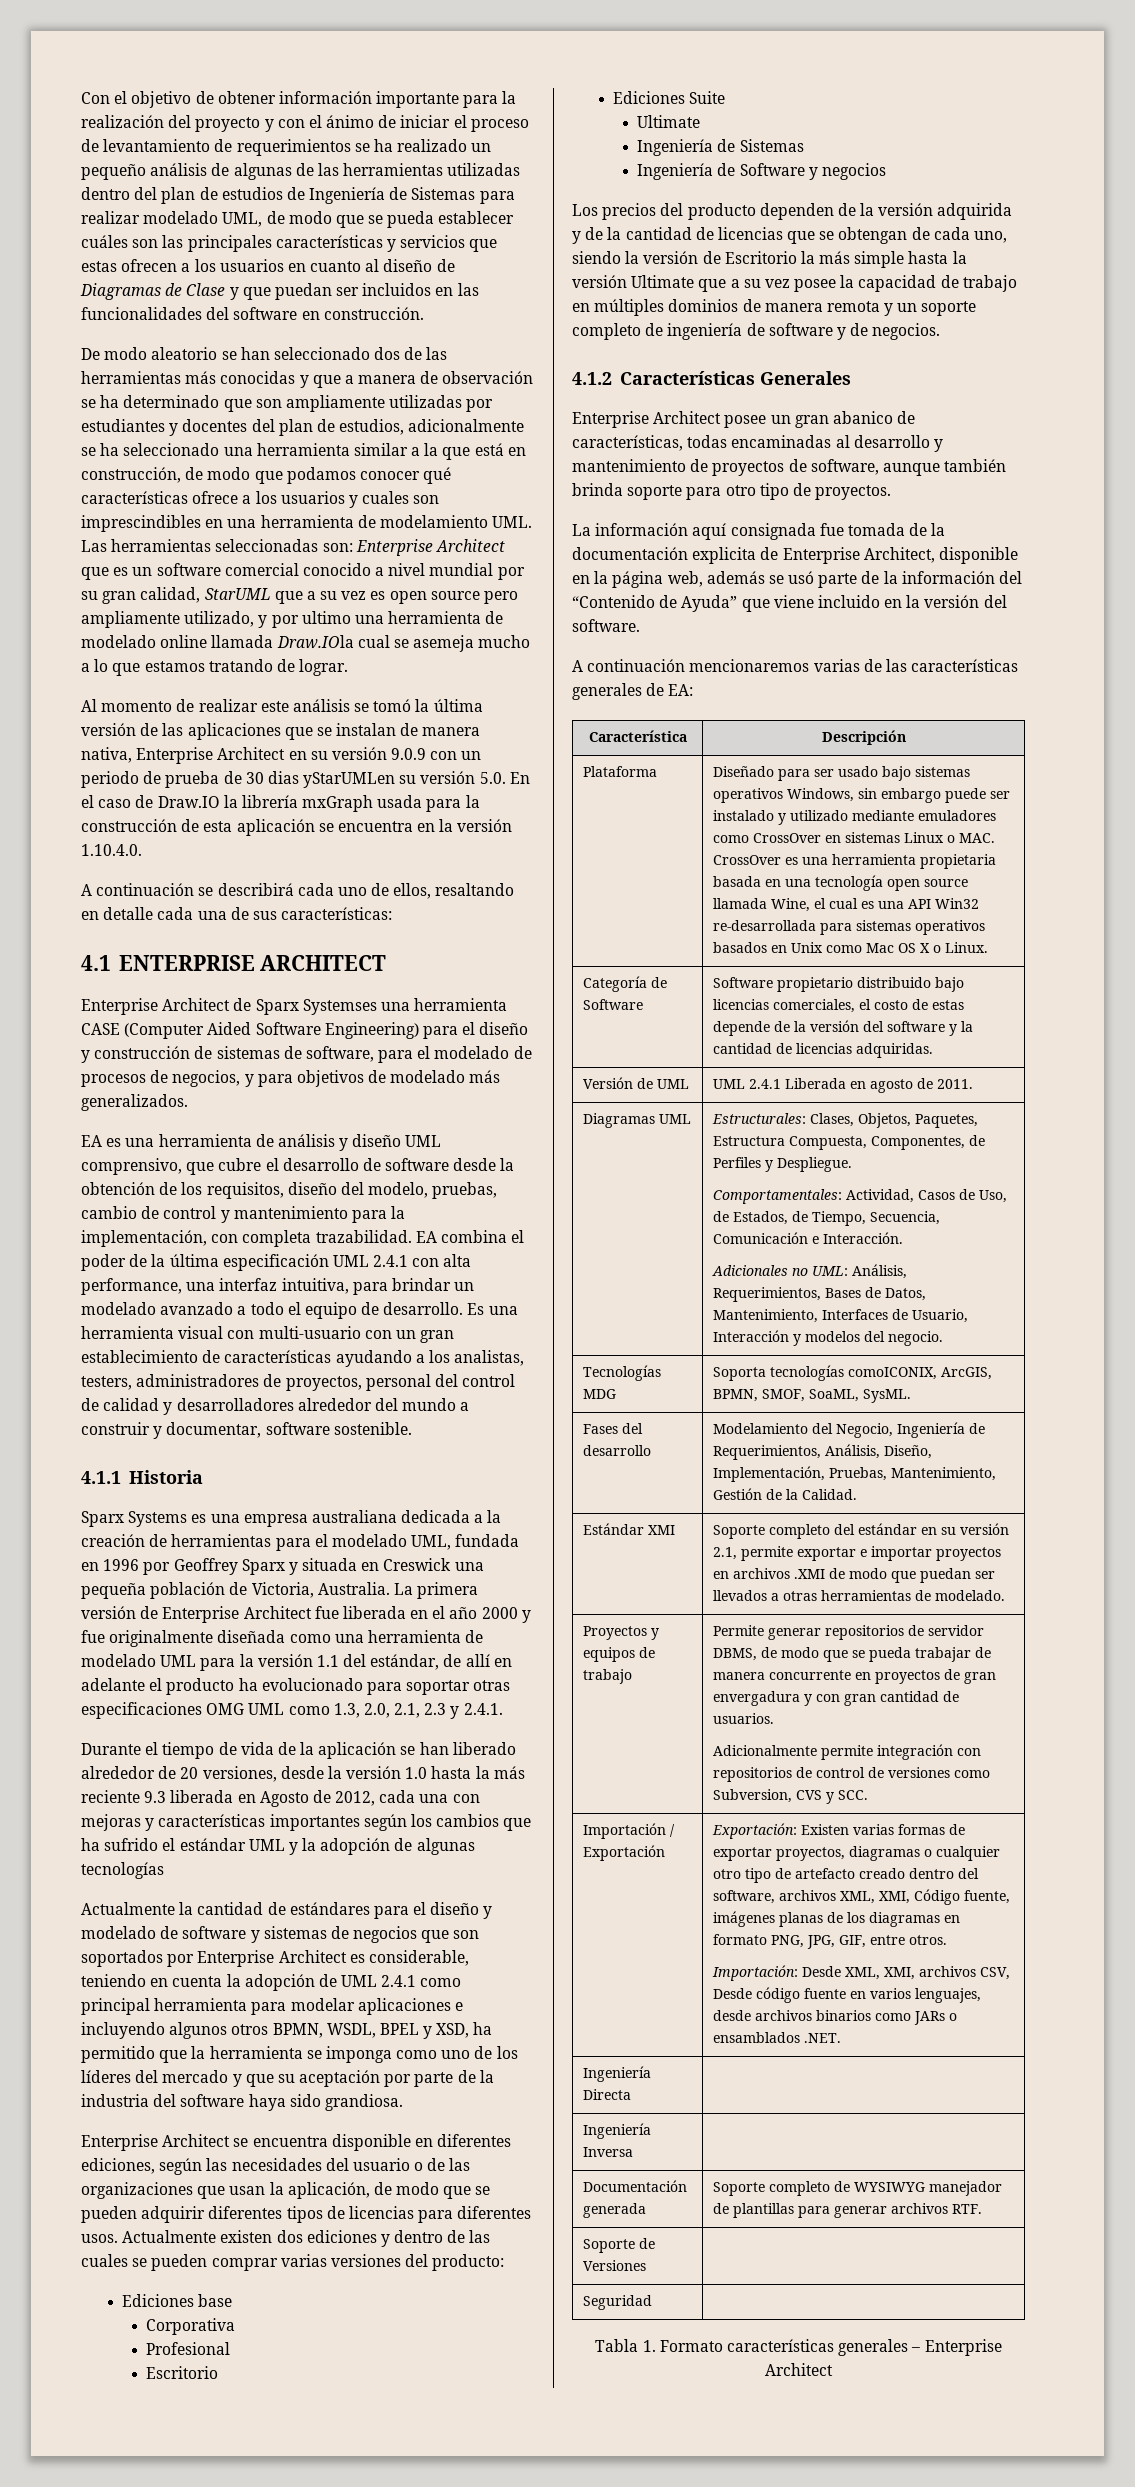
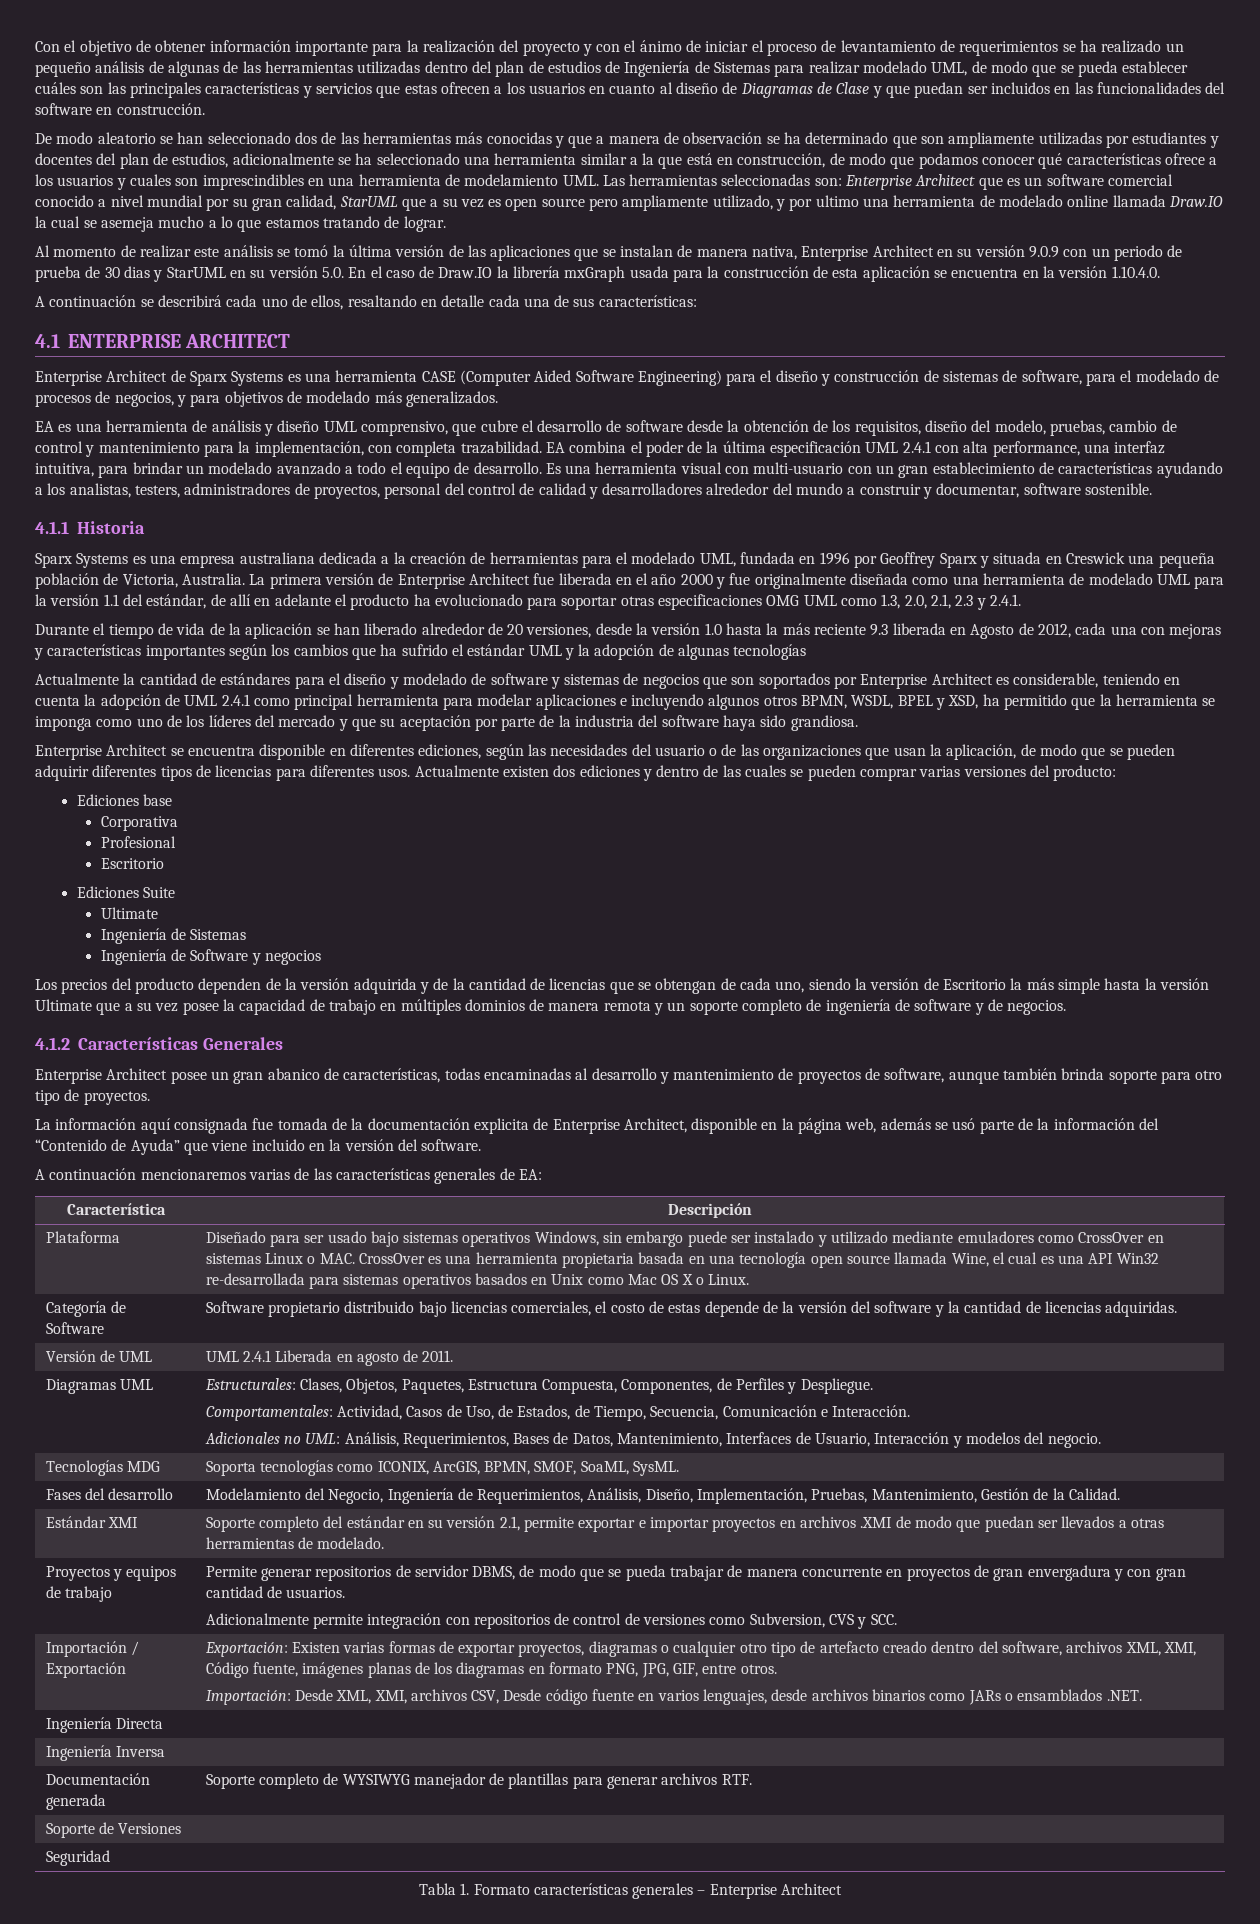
[276,635,354,649] Draw.IOla -> [1168,196,1223,207] [35,216,47,228] Draw.IO la
[303,772,396,788] yStarUMLen -> [153,267,246,282] y StarUML en
[302,999,377,1015] Systemses -> [231,371,301,386] Systems es
[848,1367,938,1380] comoICONIX, -> [337,1461,429,1475] como ICONIX,

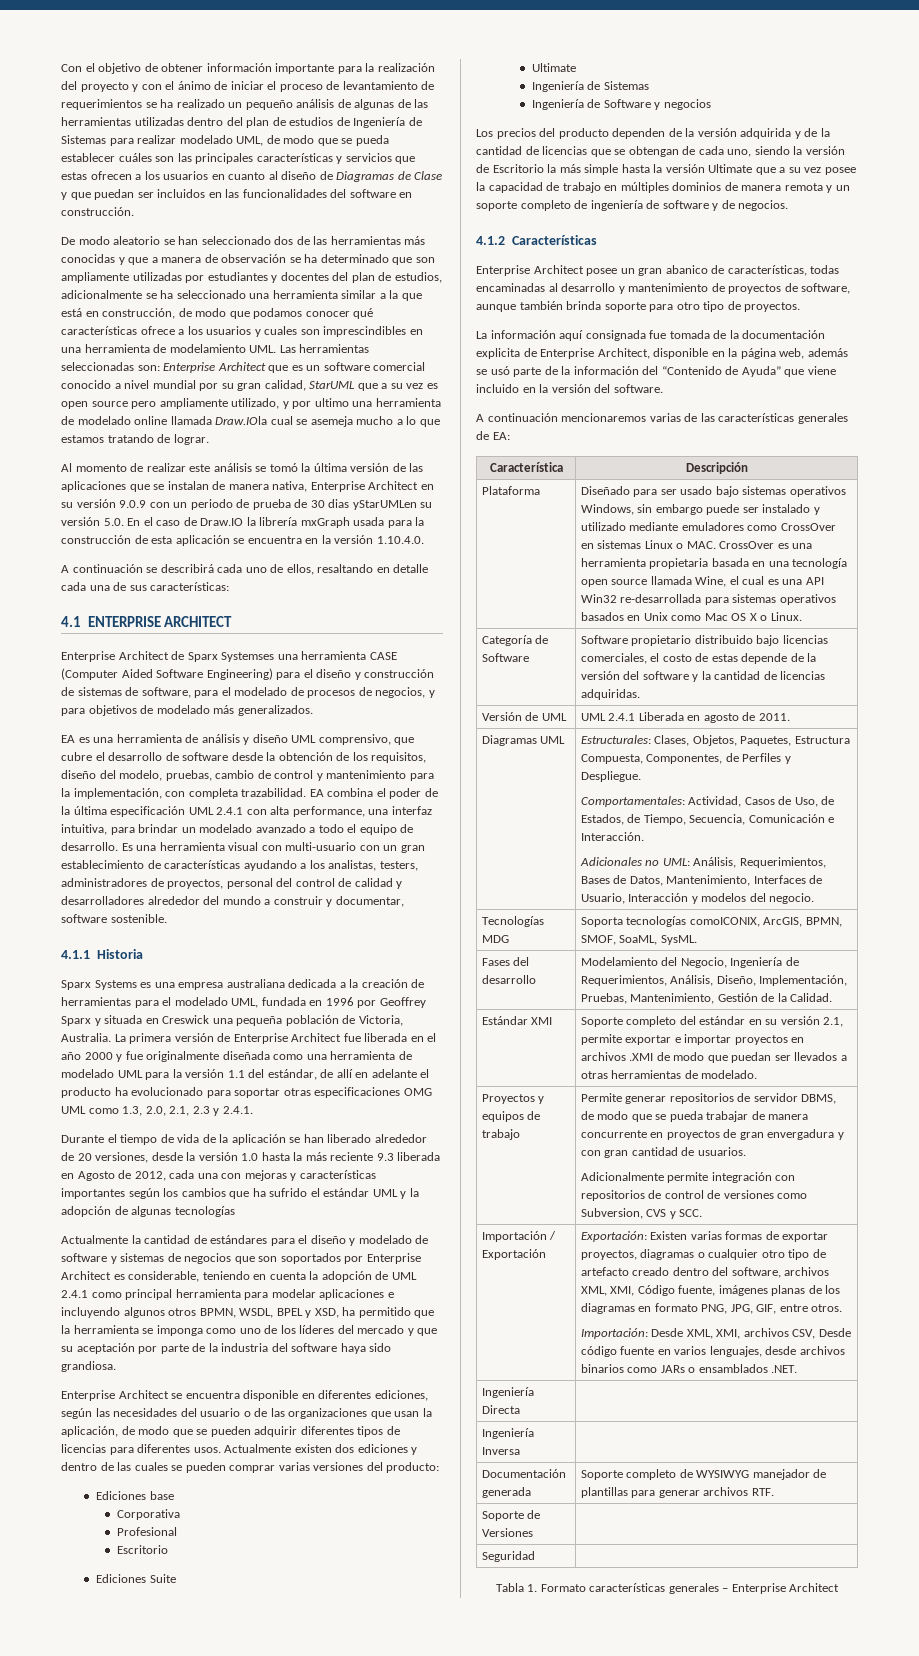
[1168,196,1223,207] [35,216,47,228] Draw.IO la -> [215,416,268,425] Draw.IOla
[153,267,246,282] y StarUML en -> [352,500,417,510] yStarUMLen
[231,371,301,386] Systems es -> [221,652,275,662] Systemses
[202,1037,283,1050] Generales -> (597, 240) none
[337,1461,429,1475] como ICONIX, -> [689,917,760,927] comoICONIX,

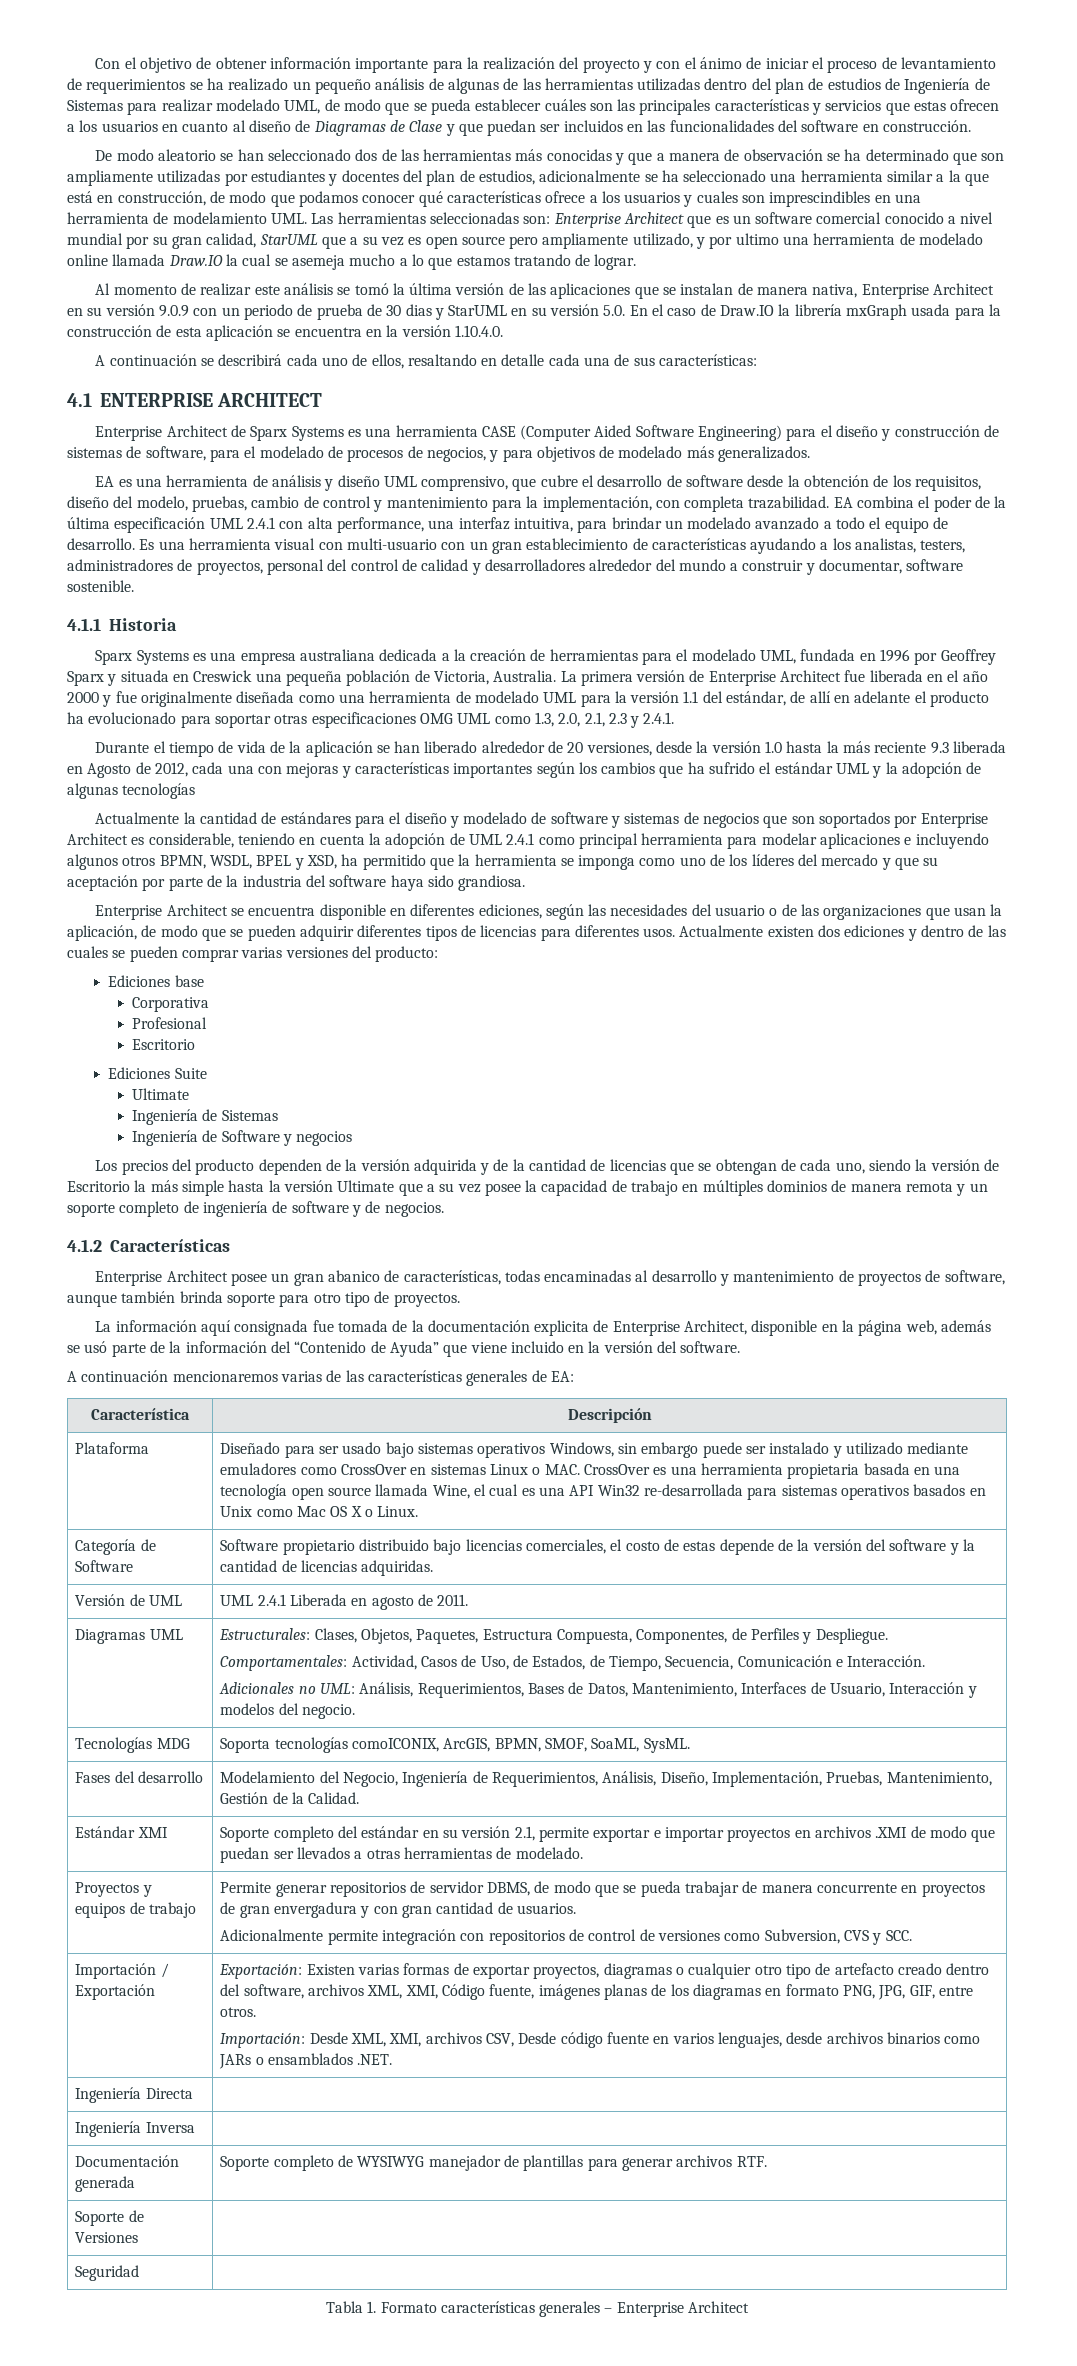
[215,416,268,425] Draw.IOla -> [168,254,238,266] Draw.IO la
[352,500,417,510] yStarUMLen -> [434,305,528,320] y StarUML en
[221,652,275,662] Systemses -> [291,426,361,441] Systems es

